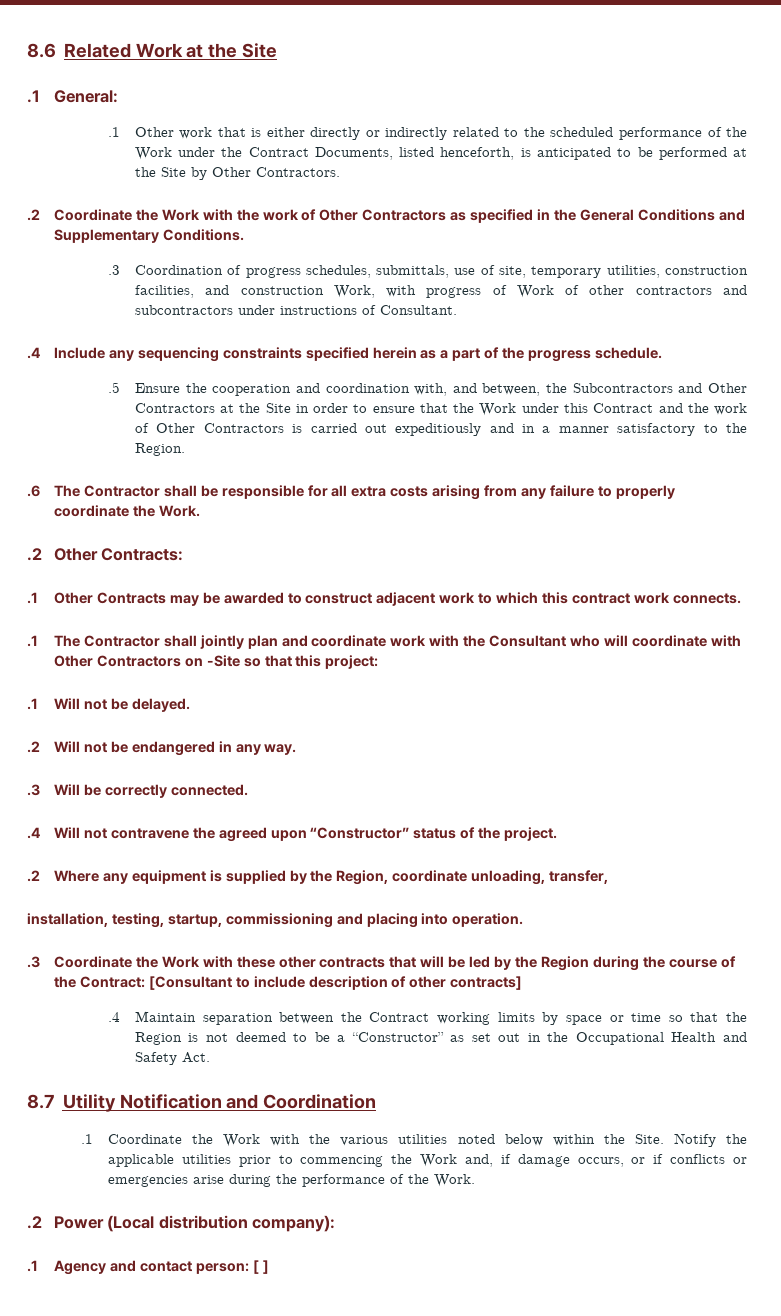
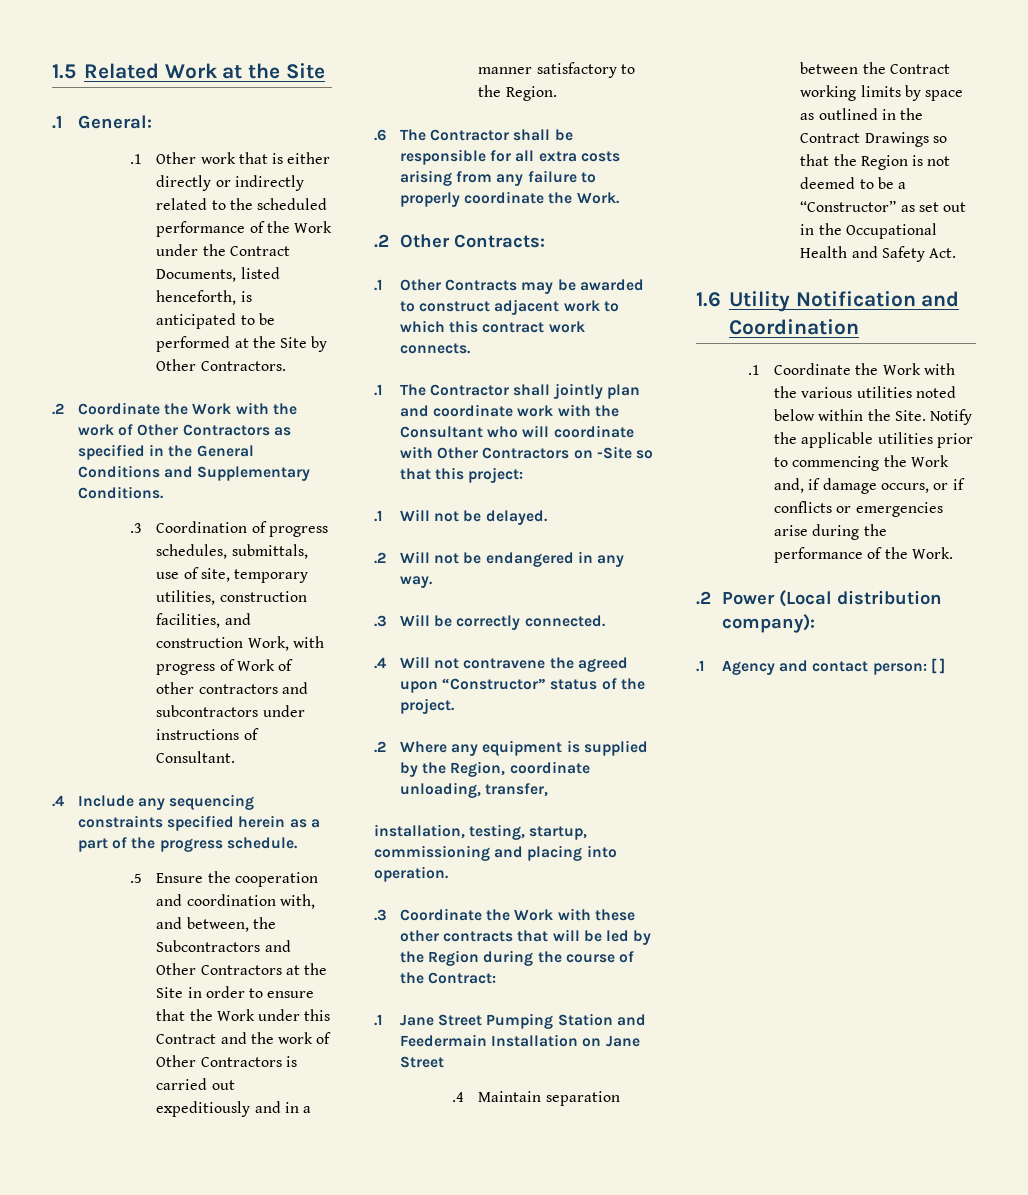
[27,43,56,58] 8.6 -> [52,64,76,79] 1.5
[148,976,523,990] [Consultant to include description of other contracts] -> [374,1013,646,1029] [400,1034,640,1047] [400,1056,445,1068] // .1 Jane Street Pumping Station and Feedermain Installation on Jane Street
[609,1013,662,1022] or time -> [800,108,924,120] [800,132,929,147] as outlined in the Contract Drawings
[27,1094,55,1109] 8.7 -> [696,292,721,307] 1.6

